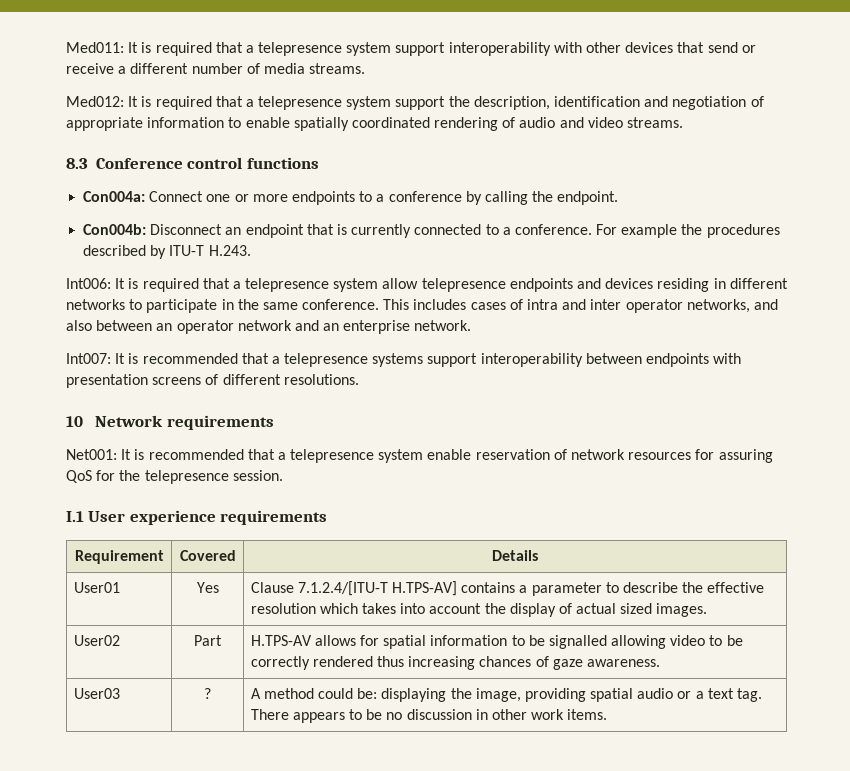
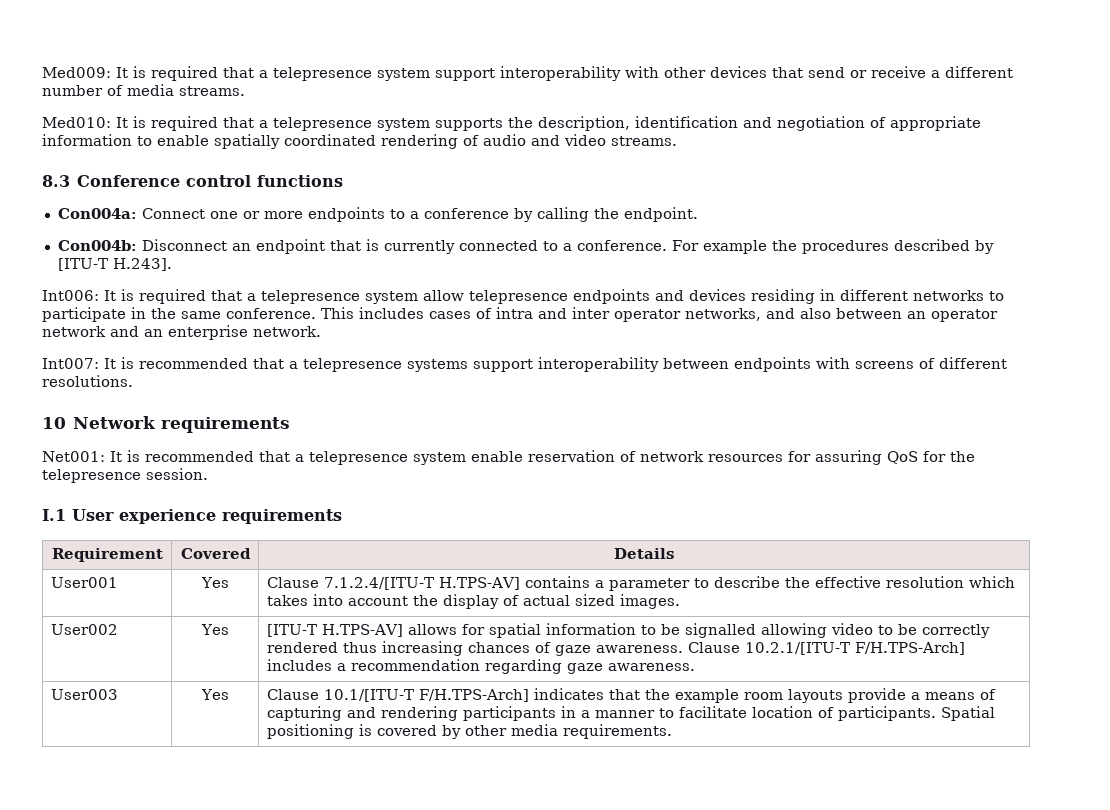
[66,42,124,53] Med011: -> [42,67,111,78] Med009:
[66,96,446,110] Med012: It is required that a telepresence system support -> [42,116,503,131] Med010: It is required that a telepresence system supports
[169,245,251,256] ITU-T H.243. -> [57,258,172,271] [ITU-T H.243].
[66,374,148,388] presentation -> (850, 363) none
[73,582,120,593] User01 -> [50,577,118,588] User001
[73,635,120,646] [194,635,222,646] [250,635,312,646] User02 | Part | H.TPS-AV -> [50,624,118,635] [200,624,229,635] [266,624,403,637] User002 | Yes | [ITU-T H.TPS-AV]
[73,688,120,699] [204,688,211,699] [250,688,763,702] [250,709,608,723] // User03 | ? | A method could be: displaying the image, providing spatial audio or a text tag. There appears to be no discussion in other work items. -> [687,642,965,655] [266,659,695,674] [50,689,118,700] [200,689,229,700] [266,688,996,703] [266,706,995,721] [266,724,672,739] Clause 10.2.1/[ITU-T F/H.TPS-Arch] includes a recommendation regarding gaze awareness. // User003 | Yes | Clause 10.1/[ITU-T F/H.TPS-Arch] indicates that the example room layouts provide a means of capturing and rendering participants in a manner to facilitate location of participants. Spatial positioning is covered by other media requirements.

